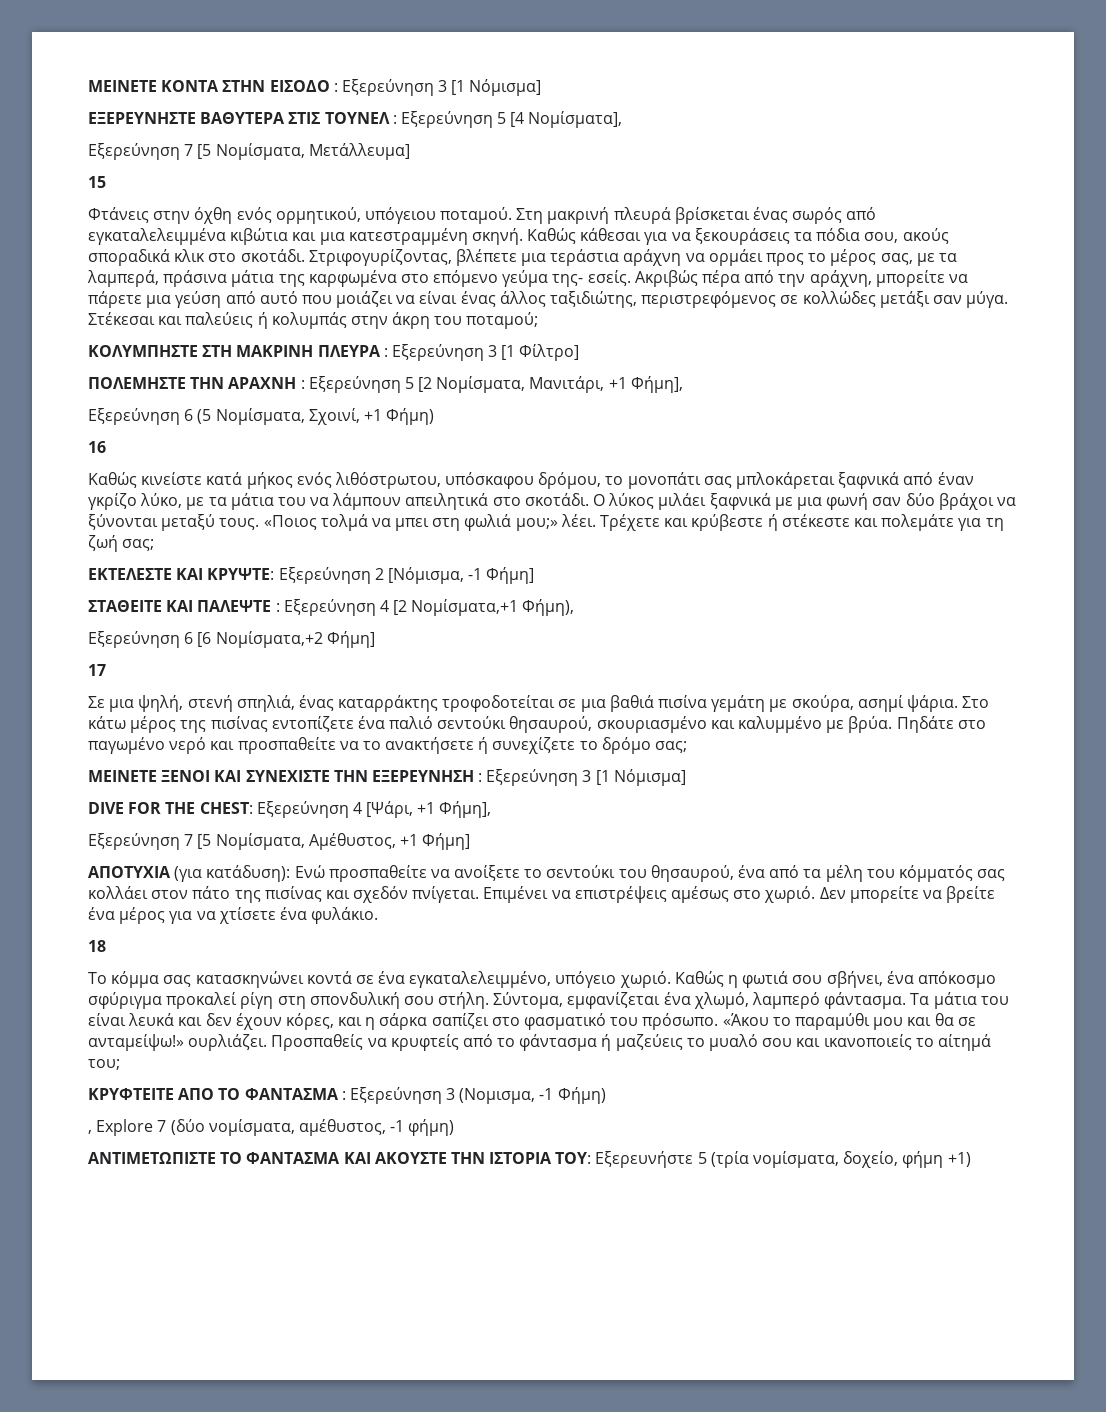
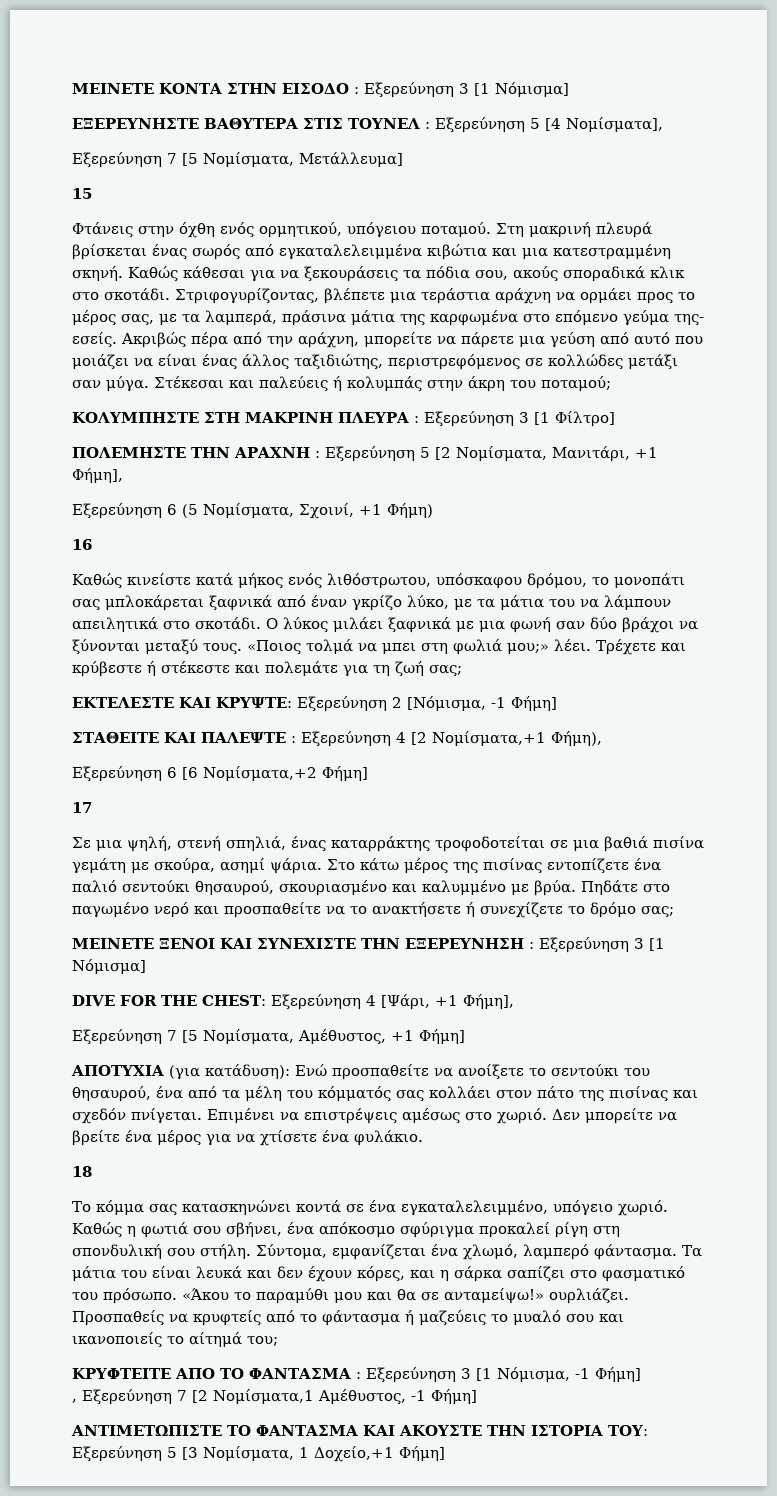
[459,1087,606,1104] [88,1119,455,1136] (Νομισμα, -1 Φήμη) // , Explore 7 (δύο νομίσματα, αμέθυστος, -1 φήμη) -> [476,1367,641,1382] [72,1389,477,1405] [1 Νόμισμα, -1 Φήμη] // , Εξερεύνηση 7 [2 Νομίσματα,1 Αμέθυστος, -1 Φήμη]
[595,1151,971,1168] Εξερευνήστε 5 (τρία νομίσματα, δοχείο, φήμη +1) -> [72,1446,445,1462] Εξερεύνηση 5 [3 Νομίσματα, 1 Δοχείο,+1 Φήμη]

